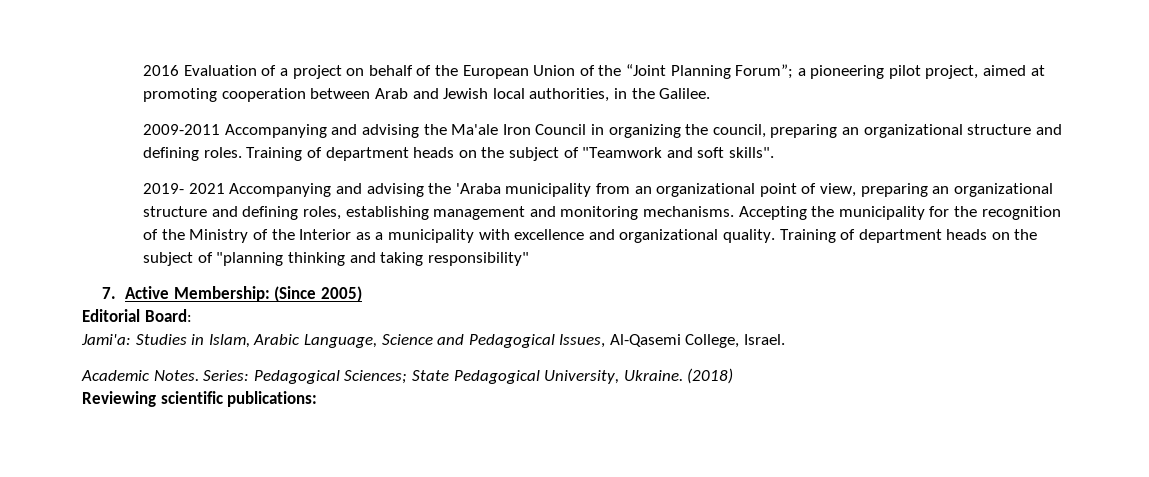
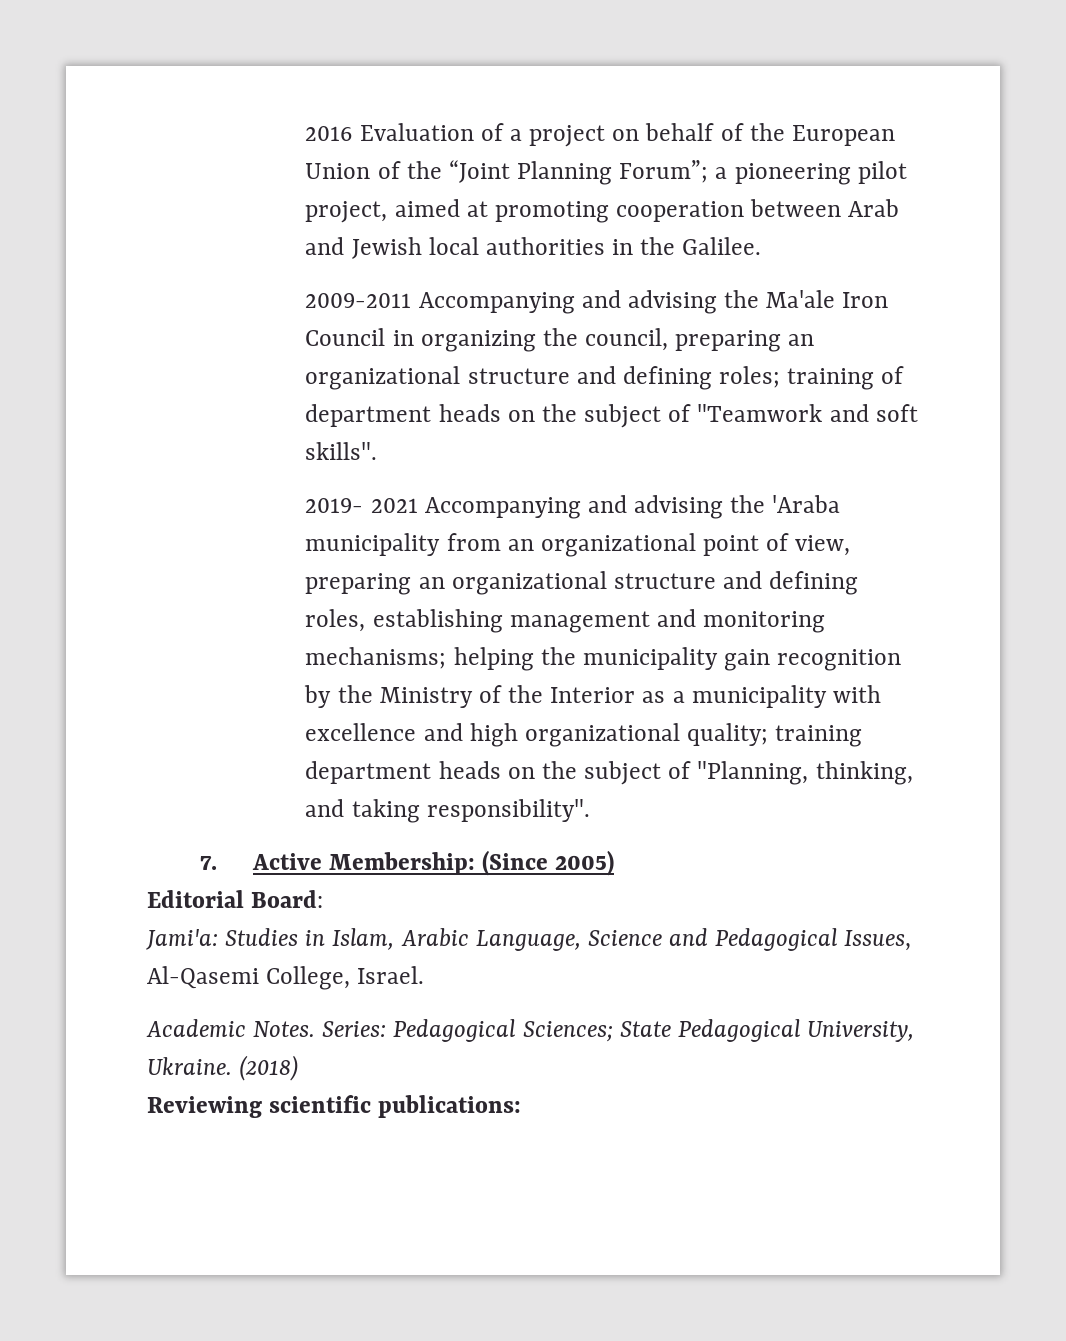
[529,88,610,102] authorities, -> [485,237,605,255] authorities
[203,147,303,161] roles. Training -> [719,366,875,390] roles; training
[642,206,1061,220] [143,229,159,240] mechanisms. Accepting the municipality for the recognition of -> [305,647,902,671] [304,685,332,708] mechanisms; helping the municipality gain recognition by
[619,229,1038,243] [143,252,346,266] organizational quality. Training of department heads on the subject of "planning thinking -> [469,723,863,747] [305,761,913,785] high organizational quality; training department heads on the subject of "Planning, thinking,
[427,252,529,266] responsibility" -> [426,799,590,822] responsibility".

